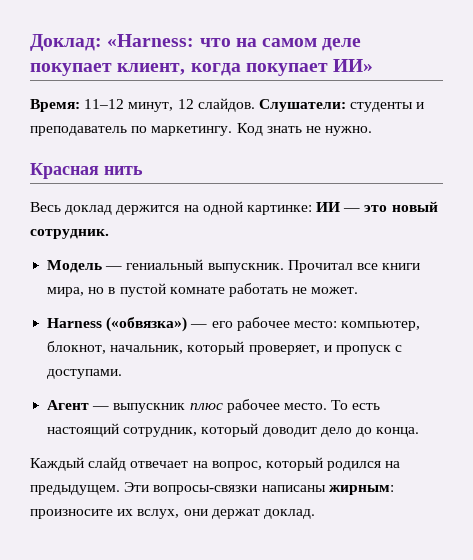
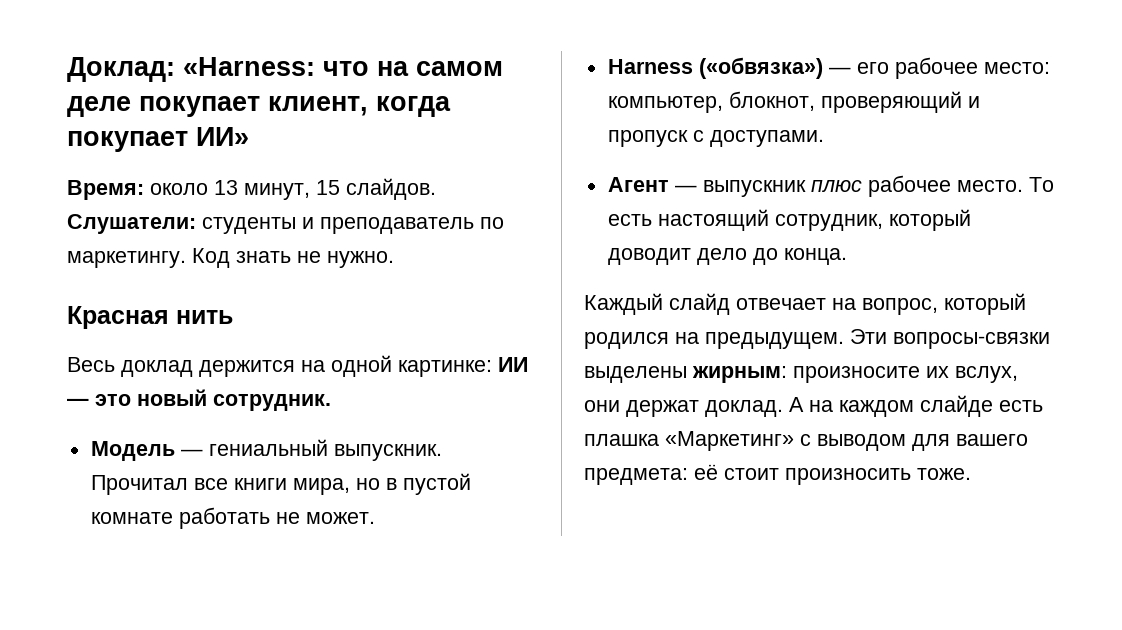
[84,99,194,112] 11–12 минут, 12 -> [150,180,340,200] около 13 минут, 15
[110,341,320,355] начальник, который проверяет, -> [820,91,962,113] проверяющий
[261,485,326,492] написаны -> [584,366,687,383] выделены
(315, 514) none -> [789,395,1043,417] [584,431,1028,451] [584,464,971,485] А на каждом слайде есть плашка «Маркетинг» с выводом для вашего предмета: её стоит произносить тоже.

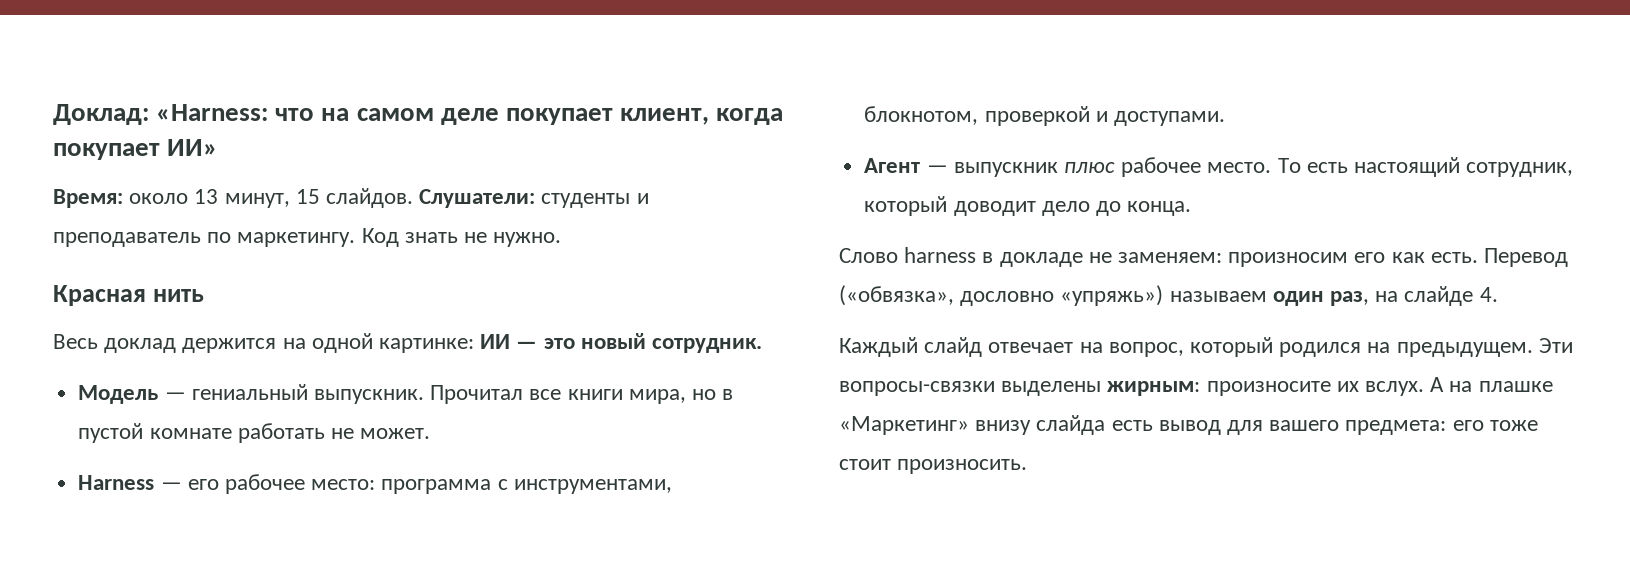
[698,57,823,79] («обвязка») -> (155, 482) none
[607,91,980,113] [607,130,704,147] компьютер, блокнот, проверяющий и пропуск с -> [381,479,672,494] [864,106,1108,126] программа с инструментами, блокнотом, проверкой и
(847, 256) none -> [839,247,1569,267] [839,285,1498,306] // Слово harness в докладе не заменяем: произносим его как есть. Перевод («обвязка», дословно «упряжь») называем один раз, на слайде 4.
[955,366,1018,383] [584,395,1043,417] [584,431,1028,451] [584,464,971,485] вслух, они держат доклад. А на каждом слайде есть плашка «Маркетинг» с выводом для вашего предмета: её стоит произносить тоже. -> [1365,377,1553,396] [839,415,1538,435] [839,459,1028,474] вслух. А на плашке «Маркетинг» внизу слайда есть вывод для вашего предмета: его тоже стоит произносить.

